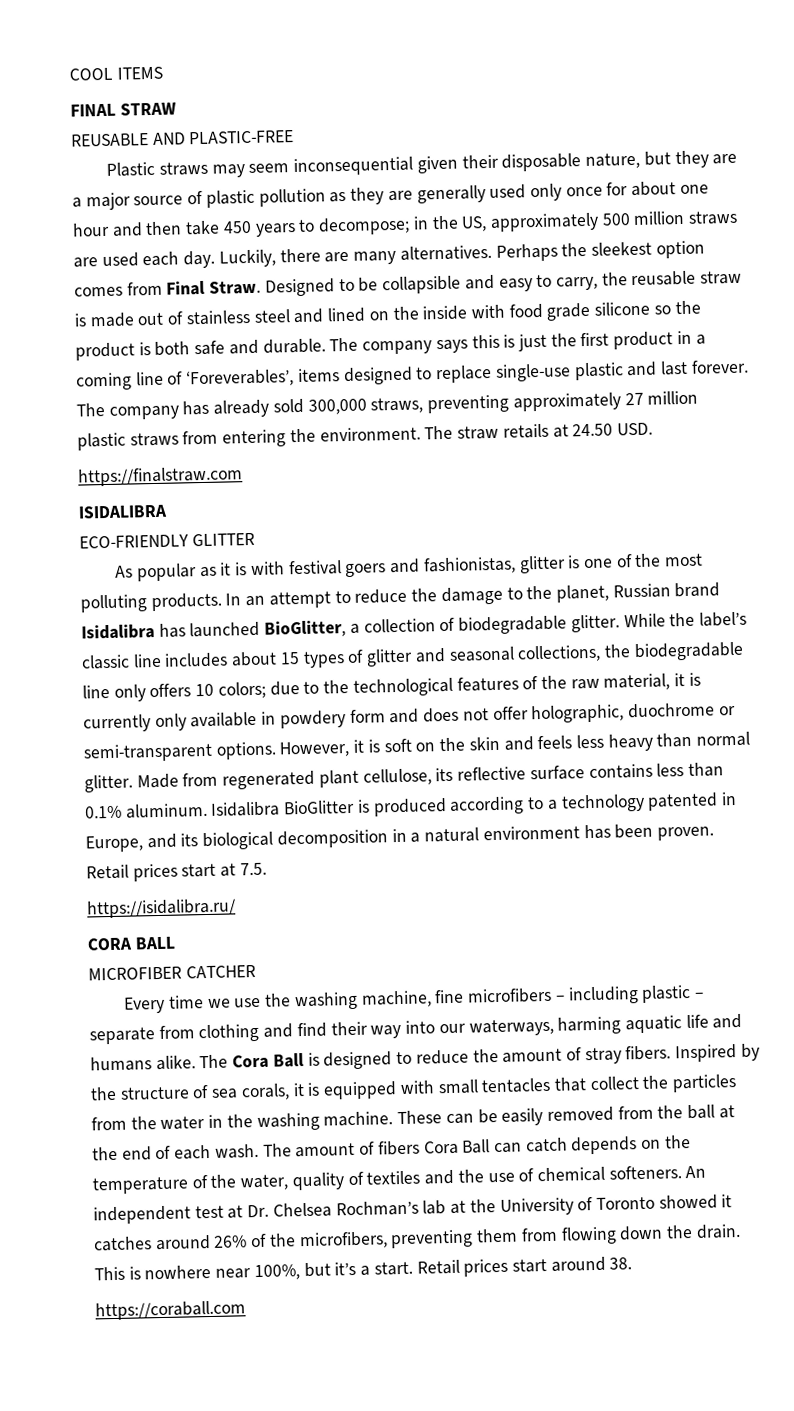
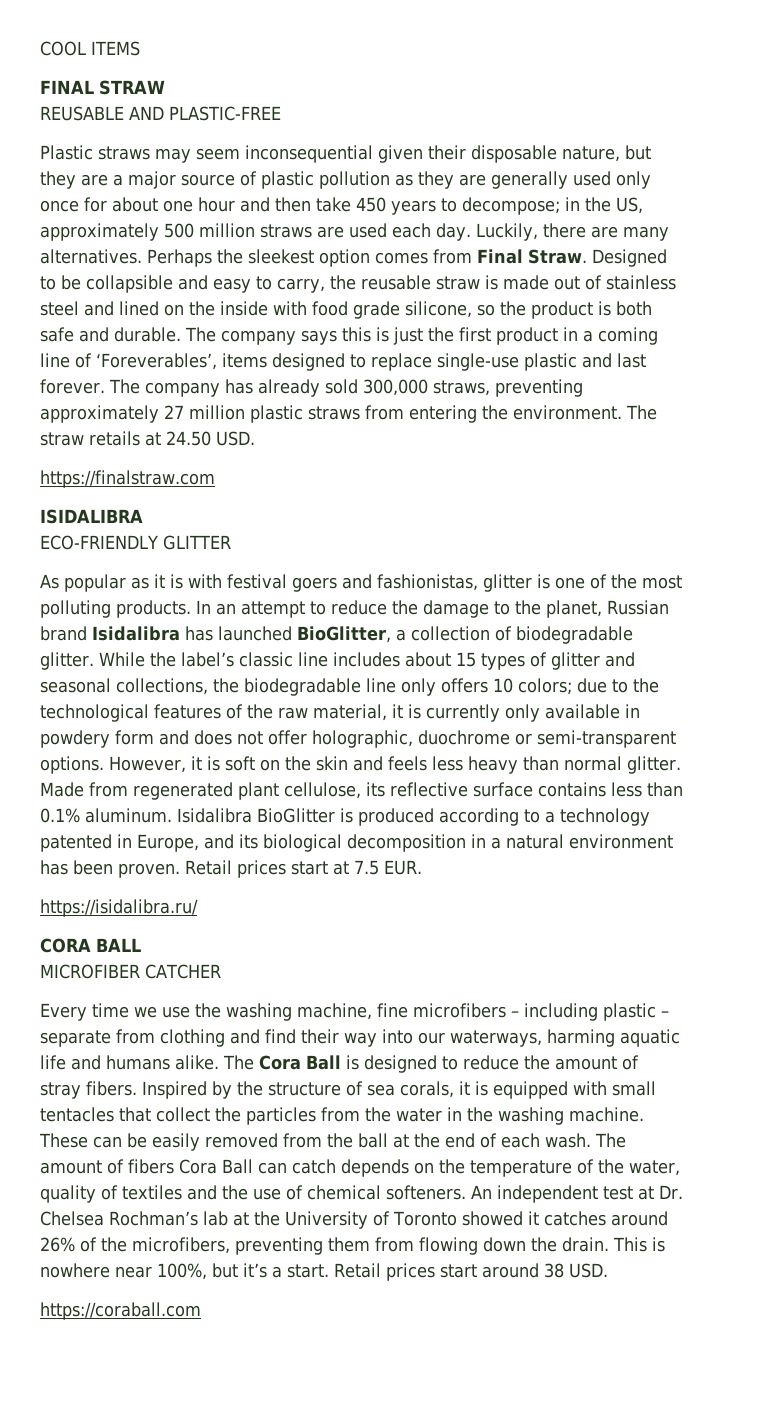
[594,301,651,316] silicone -> [405,301,472,318] silicone,
[239,862,267,876] 7.5. -> [353,860,422,875] 7.5 EUR.
[609,1257,633,1270] 38. -> [543,1263,608,1278] 38 USD.

